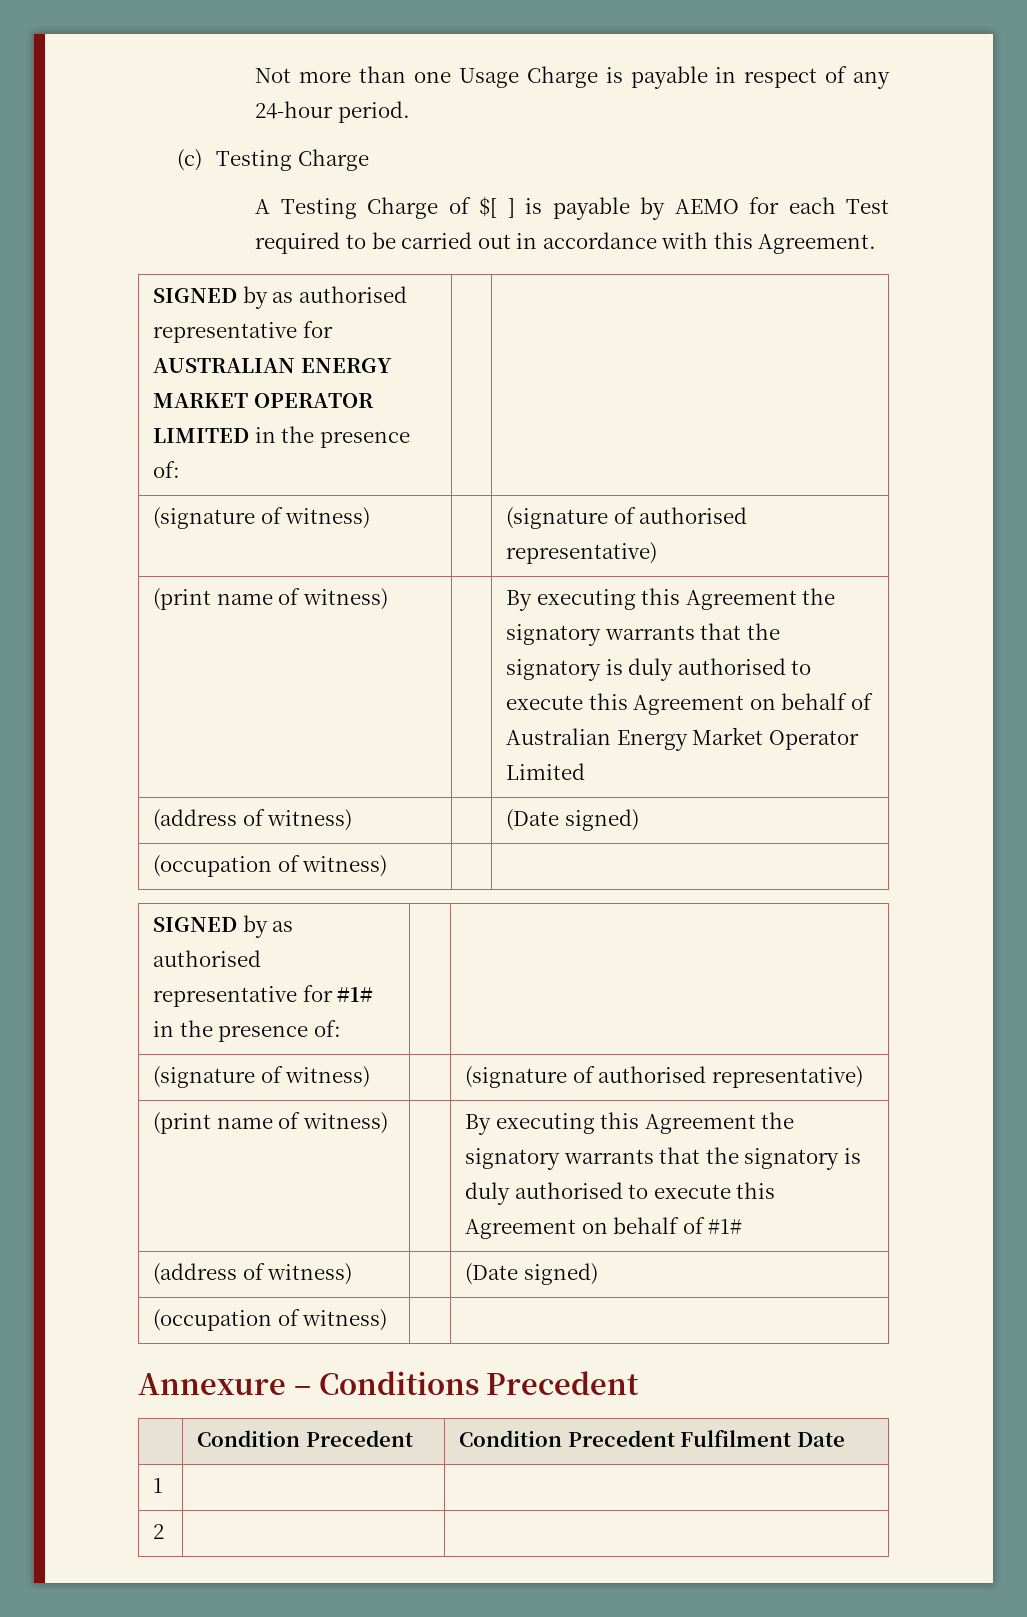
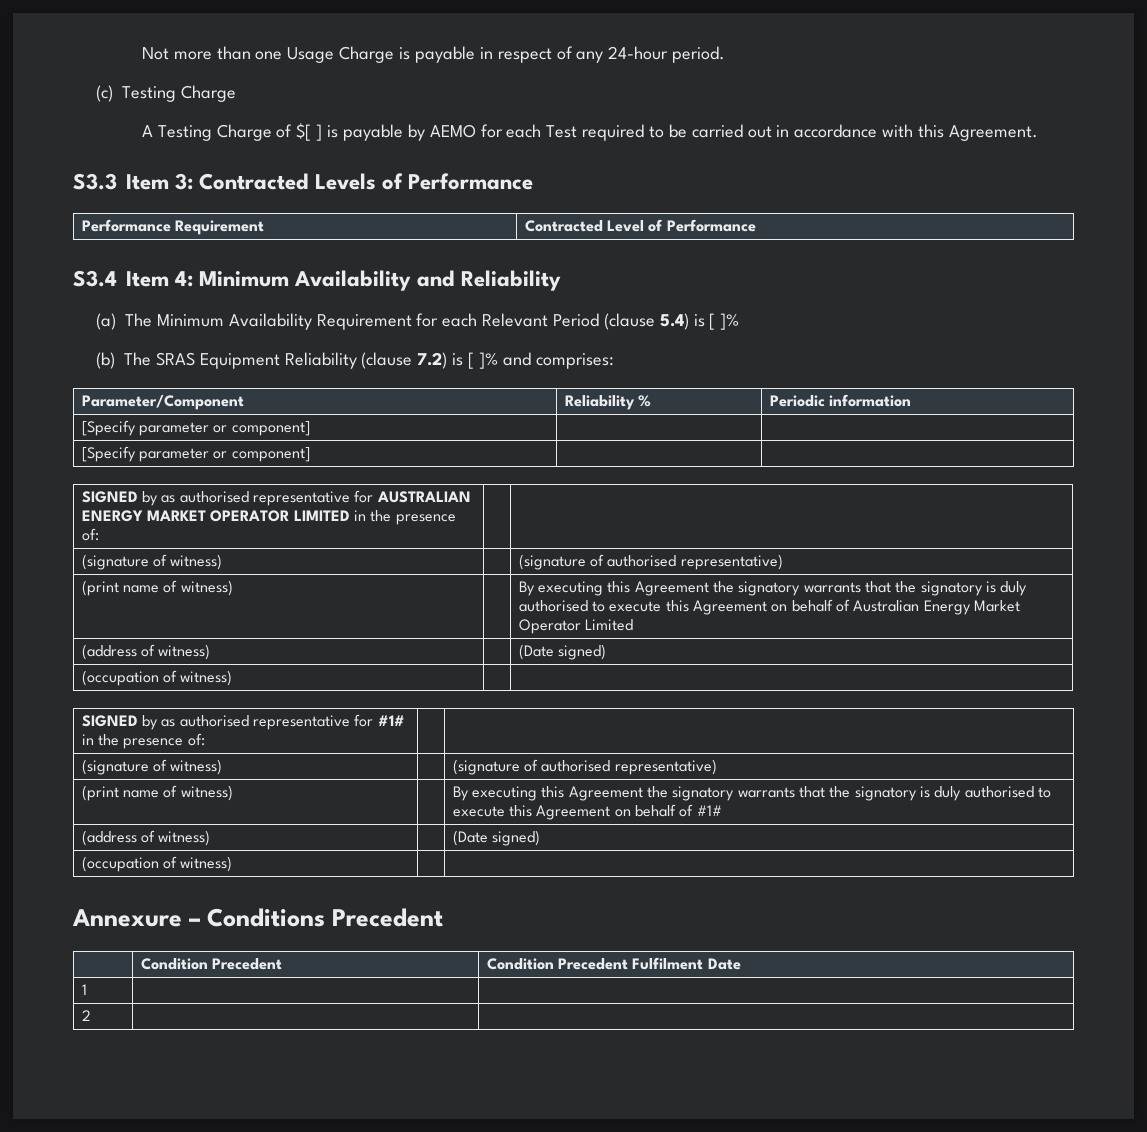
(877, 244) none -> [73,173,534,190] [81,219,265,235] [524,219,756,232] [73,270,562,291] [95,313,740,330] [95,352,614,369] [81,395,244,410] [564,395,652,410] [769,394,912,407] [81,420,310,436] [81,446,310,462] // S3.3 Item 3: Contracted Levels of Performance // Performance Requirement | Contracted Level of Performance // S3.4 Item 4: Minimum Availability and Reliability // (a) The Minimum Availability Requirement for each Relevant Period (clause 5.4) is [ ]% // (b) The SRAS Equipment Reliability (clause 7.2) is [ ]% and comprises: // Parameter/Component | Reliability % | Periodic information // [Specify parameter or component] | | // [Specify parameter or component] | |

